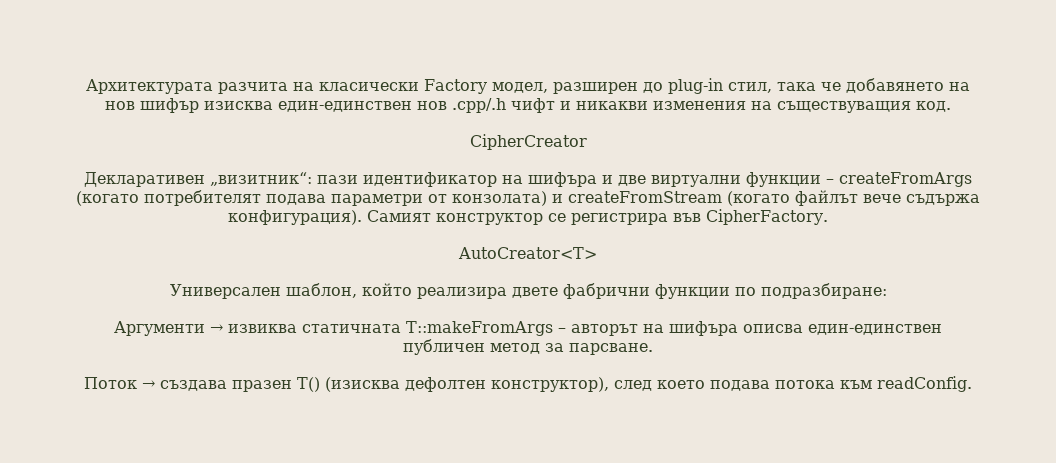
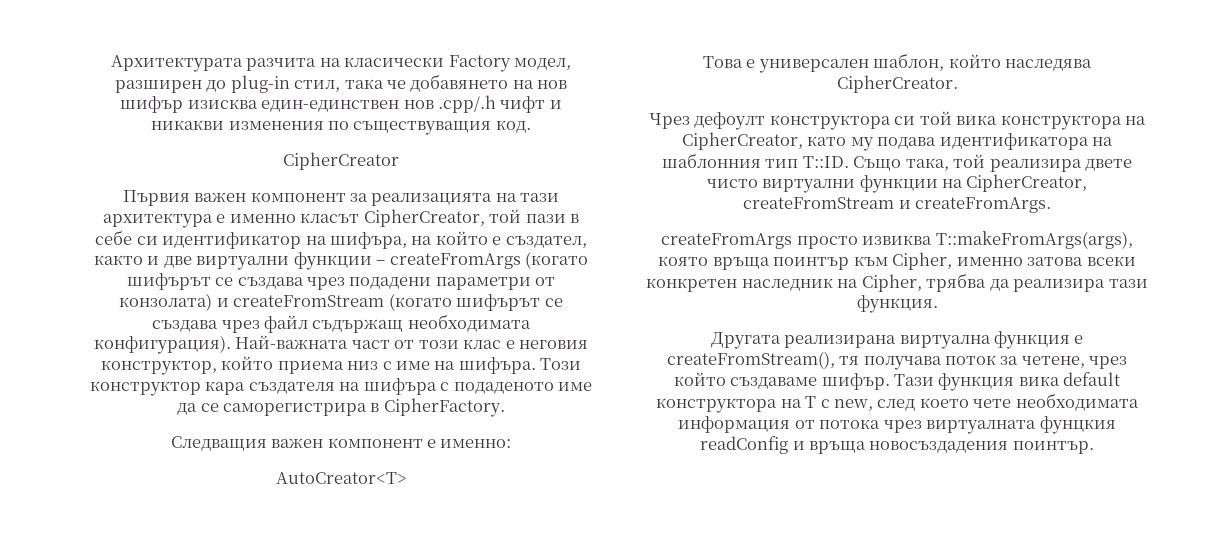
[751,101,772,110] на -> [328,121,349,130] по
[84,172,597,187] Декларативен „визитник“: пази идентификатор на шифъра -> [122,190,560,206] [102,209,580,228] [95,230,587,249] [93,255,143,265] Първия важен компонент за реализацията на тази архитектура е именно класът CipherCreator, той пази в себе си идентификатор на шифъра, на който е създател, както
[144,190,326,206] потребителят подава -> [126,273,432,290] шифърът се създава чрез подадени
[795,190,980,206] [228,209,829,225] [458,247,597,259] [169,283,887,299] [114,321,942,336] [403,339,653,355] [84,376,972,392] файлът вече съдържа конфигурация). Самият конструктор се регистрира във CipherFactory. // AutoCreator<T> // Универсален шаблон, който реализира двете фабрични функции по подразбиране: // Аргументи → извиква статичната T::makeFromArgs – авторът на шифъра описва един-единствен публичен метод за парсване. // Поток → създава празен T() (изисква дефолтен конструктор), след което подава потока към readConfig. -> [456,294,563,311] [152,314,531,333] [93,335,589,354] [100,356,582,375] [89,378,593,396] [177,398,505,417] [170,436,512,451] [275,472,407,484] [702,53,1093,73] [836,75,958,93] [648,111,1147,130] [681,132,1114,151] [661,153,1133,172] [706,174,1088,193] [743,197,1051,213] [661,231,1133,249] [658,252,1136,270] [646,273,1148,292] [856,295,938,313] [710,331,1084,349] [666,351,1128,370] [673,372,1121,391] [656,393,1139,413] [678,416,1116,434] [700,436,1094,454] шифърът се създава чрез файл съдържащ необходимата конфигурация). Най-важната част от този клас е неговия конструктор, който приема низ с име на шифъра. Този конструктор кара създателя на шифъра с подаденото име да се саморегистрира в CipherFactory. // Следващия важен компонент е именно: // AutoCreator<T> // Това е универсален шаблон, който наследява CipherCreator. // Чрез дефоулт конструктора си той вика конструктора на CipherCreator, като му подава идентификатора на шаблонния тип T::ID. Също така, той реализира двете чисто виртуални функции на CipherCreator, createFromStream и createFromArgs. // createFromArgs просто извиква T::makeFromArgs(args), която връща поинтър към Cipher, именно затова всеки конкретен наследник на Cipher, трябва да реализира тази функция. // Другата реализирана виртуална функция е createFromStream(), тя получава поток за четене, чрез който създаваме шифър. Тази функция вика default конструктора на T с new, след което чете необходимата информация от потока чрез виртуалната фунцкия readConfig и връща новосъздадения поинтър.

